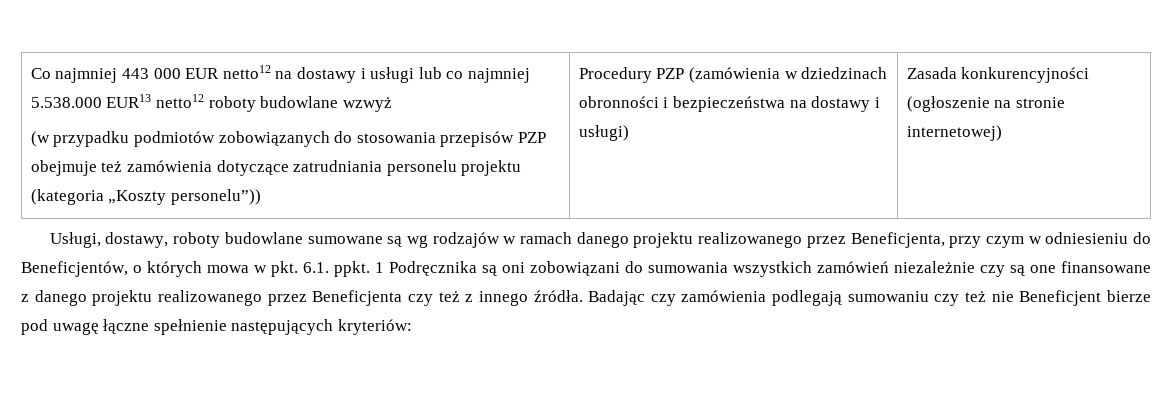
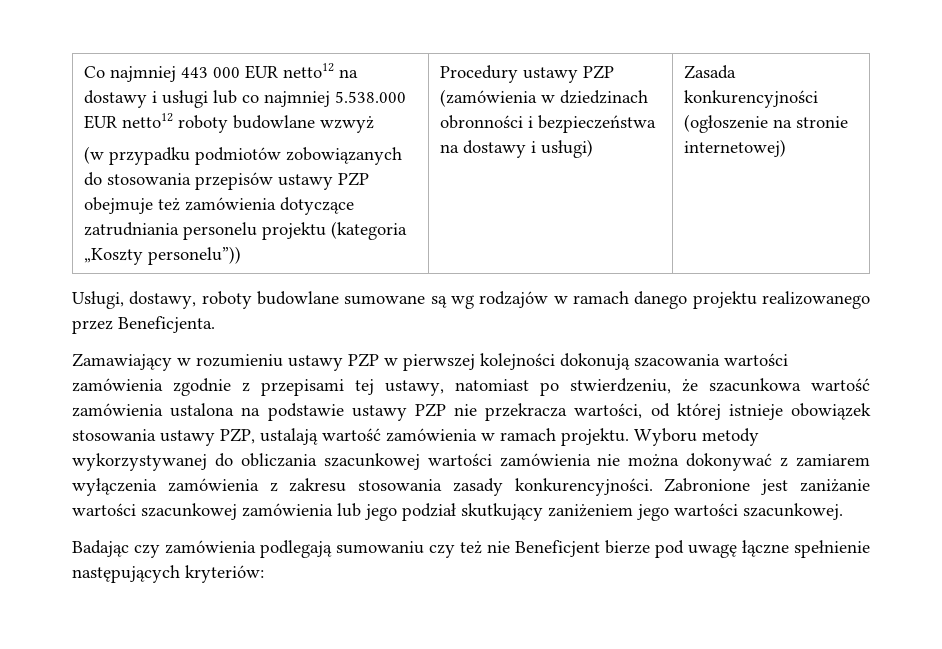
[106,94,152,108] EUR13 -> [84,115,118,129] EUR
(515, 139) none -> [278,174,334,190] ustawy
(652, 75) none -> [523,67,579,83] ustawy
[850,232,1151,248] [21,261,1151,277] [21,290,583,306] Beneficjenta, przy czym w odniesieniu do Beneficjentów, o których mowa w pkt. 6.1. ppkt. 1 Podręcznika są oni zobowiązani do sumowania wszystkich zamówień niezależnie czy są one finansowane z danego projektu realizowanego przez Beneficjenta czy też z innego źródła. -> [118,316,215,333] [72,353,788,371] [72,378,870,396] [72,403,871,421] [72,428,759,446] [72,453,870,471] [72,478,871,496] [72,503,843,521] Beneficjenta. // Zamawiający w rozumieniu ustawy PZP w pierwszej kolejności dokonują szacowania wartości zamówienia zgodnie z przepisami tej ustawy, natomiast po stwierdzeniu, że szacunkowa wartość zamówienia ustalona na podstawie ustawy PZP nie przekracza wartości, od której istnieje obowiązek stosowania ustawy PZP, ustalają wartość zamówienia w ramach projektu. Wyboru metody wykorzystywanej do obliczania szacunkowej wartości zamówienia nie można dokonywać z zamiarem wyłączenia zamówienia z zakresu stosowania zasady konkurencyjności. Zabronione jest zaniżanie wartości szacunkowej zamówienia lub jego podział skutkujący zaniżeniem jego wartości szacunkowej. //

